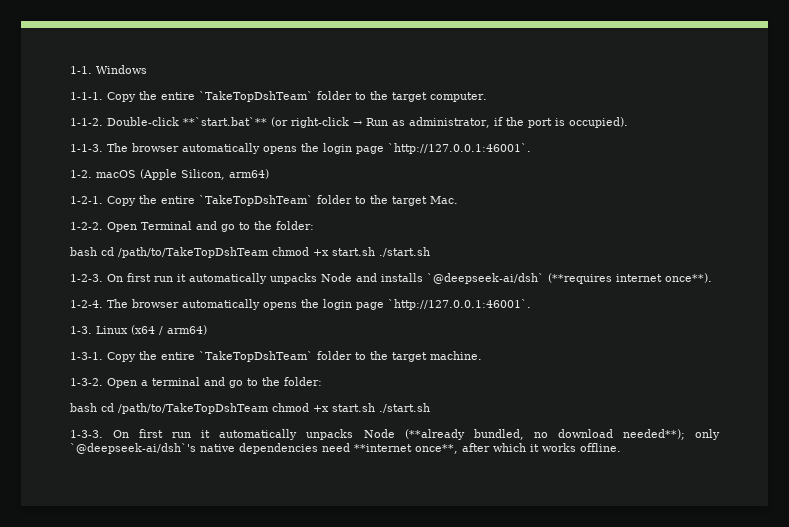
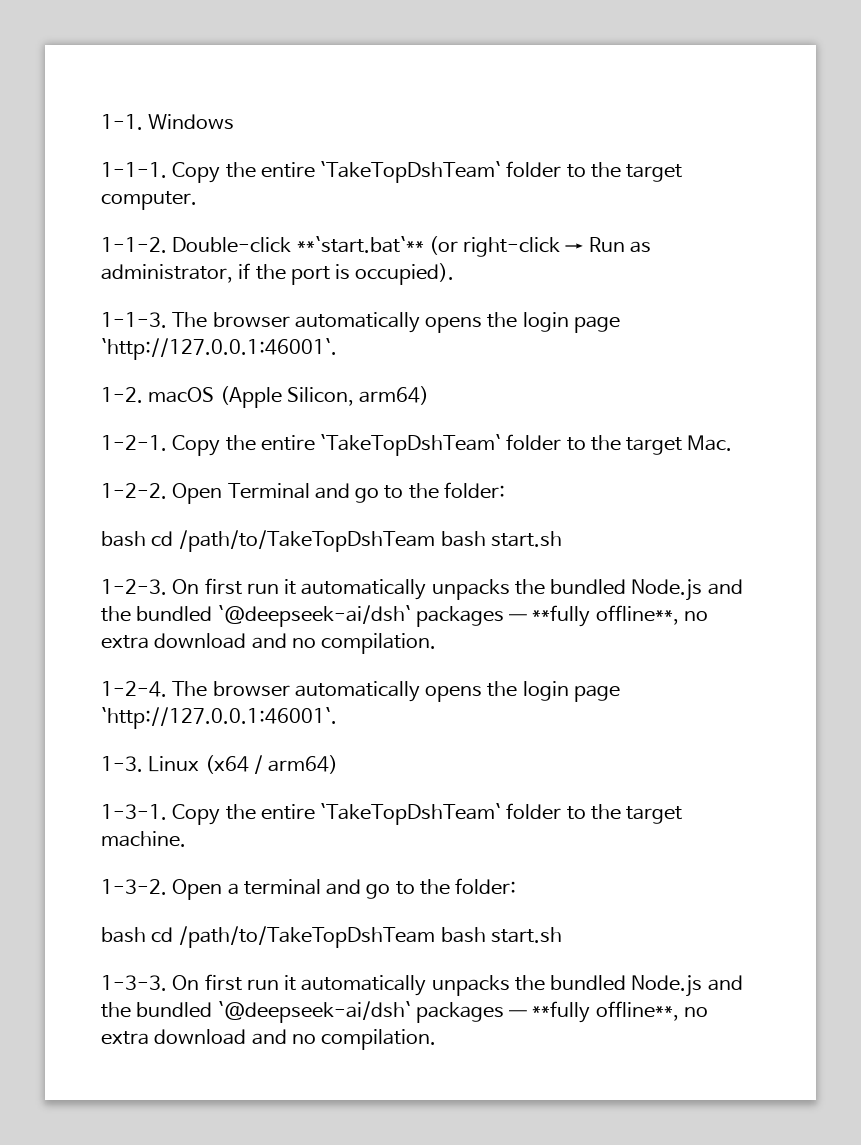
[272,247,430,257] chmod +x start.sh ./start.sh -> [440,531,562,547] bash start.sh
[321,273,712,284] Node and installs `@deepseek-ai/dsh` (**requires internet once**). -> [514,579,743,601] [101,605,708,627] [101,633,437,654] the bundled Node.js and the bundled `@deepseek-ai/dsh` packages — **fully offline**, no extra download and no compilation.
[272,403,430,413] chmod +x start.sh ./start.sh -> [440,927,562,943] bash start.sh
[363,429,721,440] [70,443,621,454] Node (**already bundled, no download needed**); only `@deepseek-ai/dsh`'s native dependencies need **internet once**, after which it works offline. -> [514,975,743,997] [101,1001,708,1023] [101,1029,437,1050] the bundled Node.js and the bundled `@deepseek-ai/dsh` packages — **fully offline**, no extra download and no compilation.

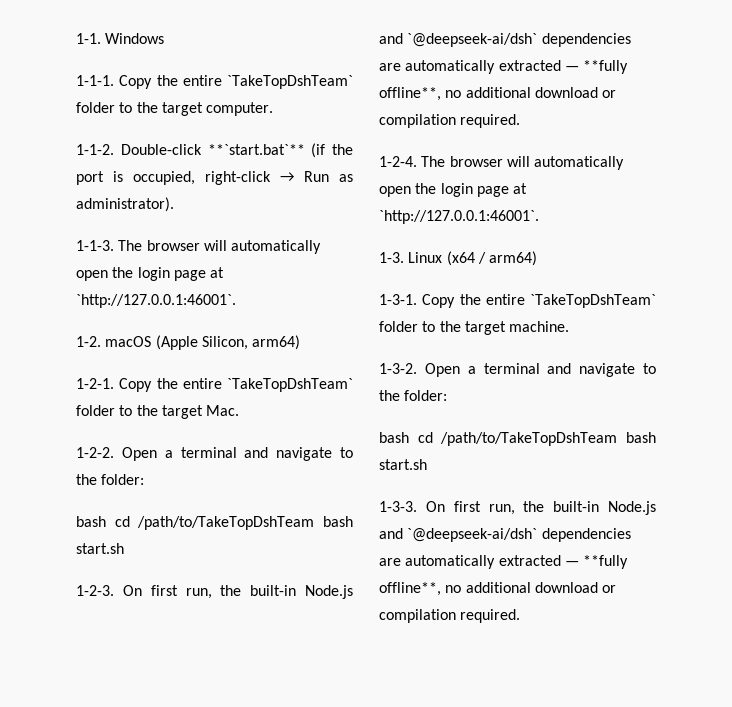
[428,236,651,257] [101,263,455,285] (or right-click → Run as administrator, if the port is occupied). -> [311,143,353,158] [76,171,353,185] [76,197,174,212] (if the port is occupied, right-click → Run as administrator).
[294,312,620,333] automatically opens the login page -> [203,240,322,254] [76,267,225,281] will automatically open the login page at
[227,483,380,503] Terminal and go -> [164,447,333,461] a terminal and navigate
[246,579,743,601] [101,605,708,627] [101,633,437,654] run it automatically unpacks the bundled Node.js and the bundled `@deepseek-ai/dsh` packages — **fully offline**, no extra download and no compilation. -> [185,585,353,599] [379,33,631,47] [379,60,629,74] [379,87,617,101] [379,114,521,128] run, the built-in Node.js and `@deepseek-ai/dsh` dependencies are automatically extracted — **fully offline**, no additional download or compilation required.
[294,681,620,702] automatically opens the login page -> [506,156,625,170] [379,183,528,197] will automatically open the login page at
[366,884,391,899] go -> [579,363,636,377] navigate
[246,975,743,997] [101,1001,708,1023] [101,1029,437,1050] run it automatically unpacks the bundled Node.js and the bundled `@deepseek-ai/dsh` packages — **fully offline**, no extra download and no compilation. -> [488,501,656,515] [379,528,631,542] [379,555,629,569] [379,582,617,596] [379,609,521,623] run, the built-in Node.js and `@deepseek-ai/dsh` dependencies are automatically extracted — **fully offline**, no additional download or compilation required.

